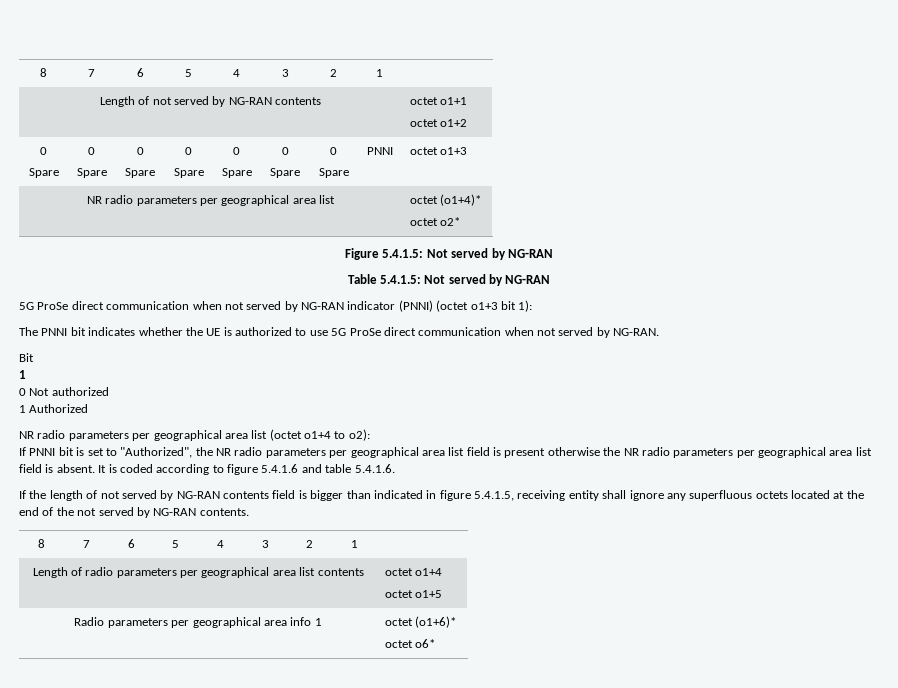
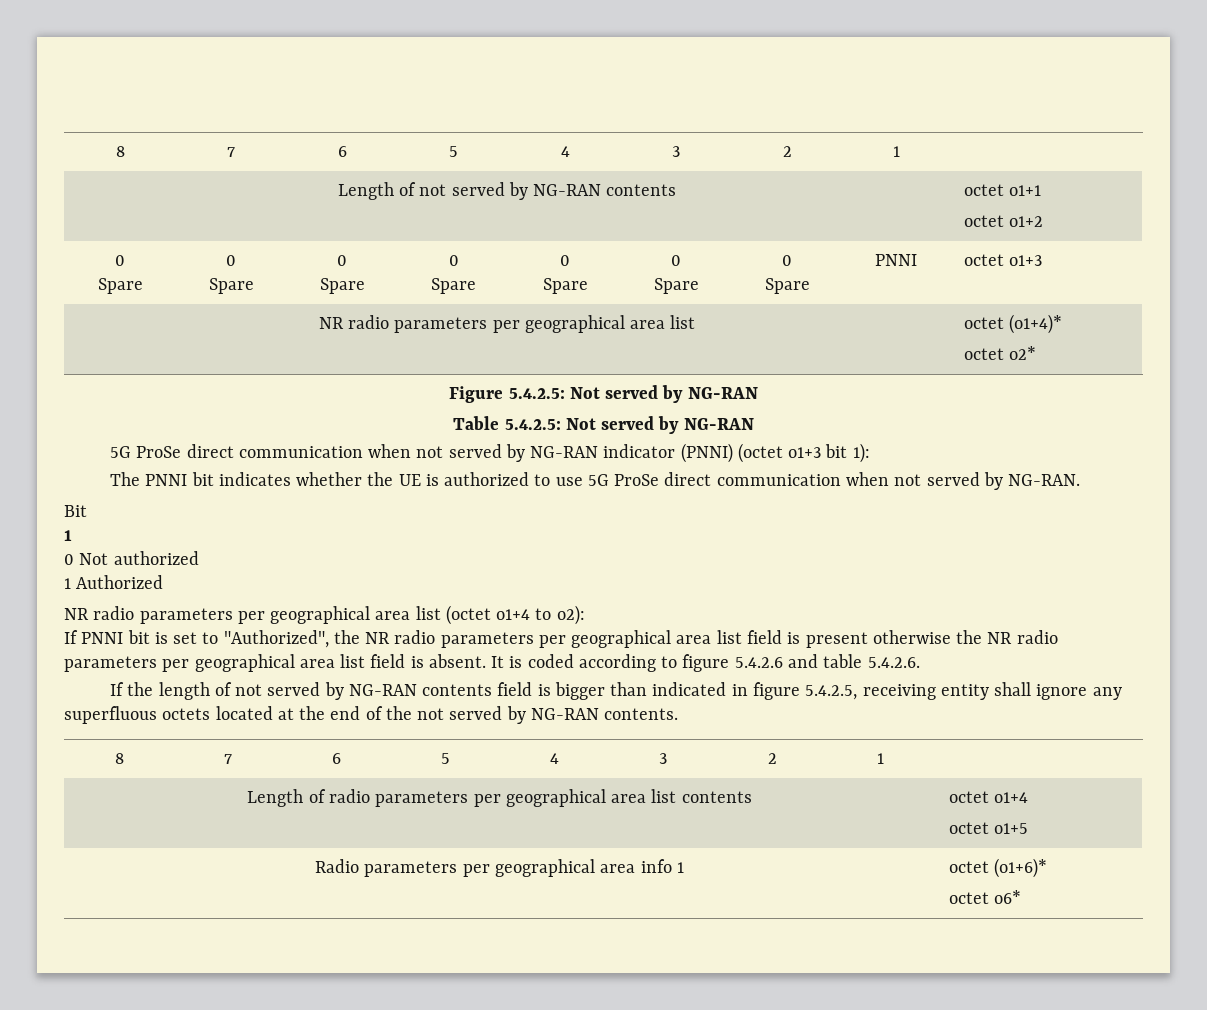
[382,249,424,258] 5.4.1.5: -> [508,388,565,399] 5.4.2.5:
[379,275,421,284] 5.4.1.5: -> [504,419,561,430] 5.4.2.5:
[261,464,299,473] 5.4.1.6 -> [734,657,783,668] 5.4.2.6
[354,464,395,473] 5.4.1.6. -> [867,657,920,668] 5.4.2.6.
[474,491,514,501] 5.4.1.5, -> [805,685,858,700] 5.4.2.5,

